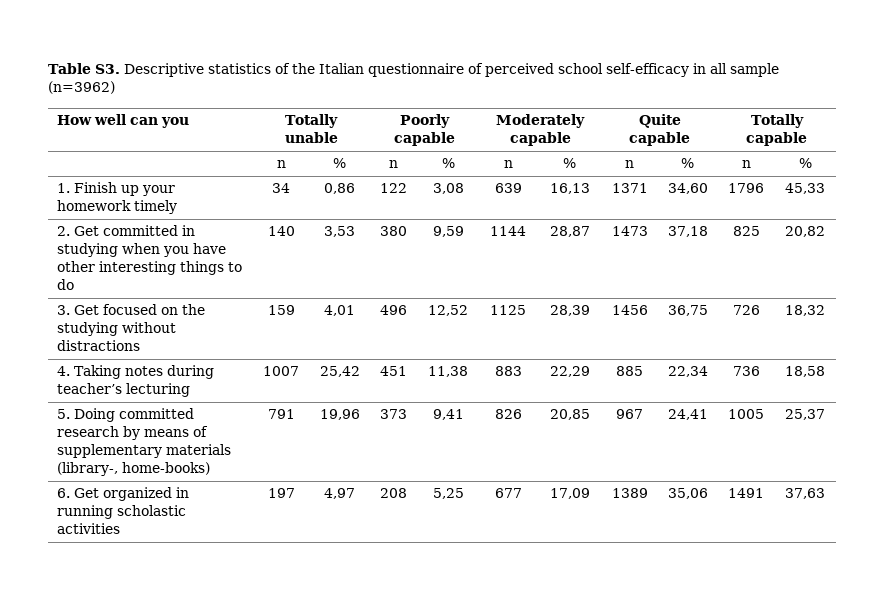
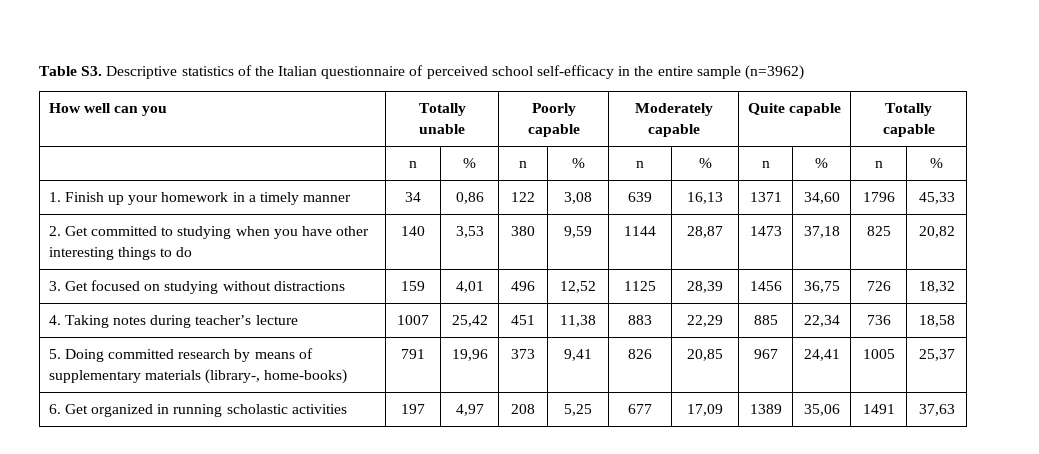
[709,63,727,74] all -> [634,66,693,76] the entire
(132, 205) none -> [232,192,256,202] in a
(178, 207) none -> [303,195,352,202] manner
[182,225,196,236] in -> [161,227,174,236] to
[182,304,206,315] the -> (161, 287) none
[126,383,191,397] lecturing -> [255,315,298,325] lecture

